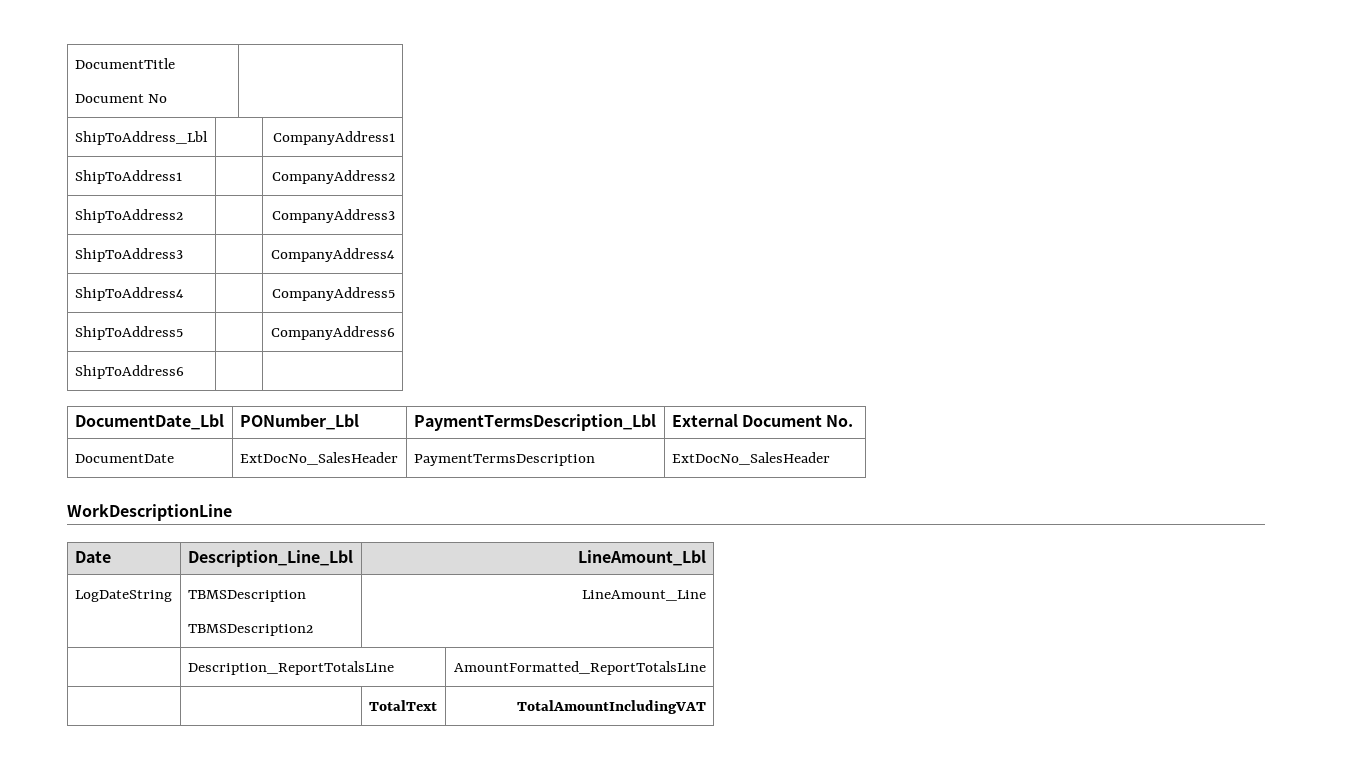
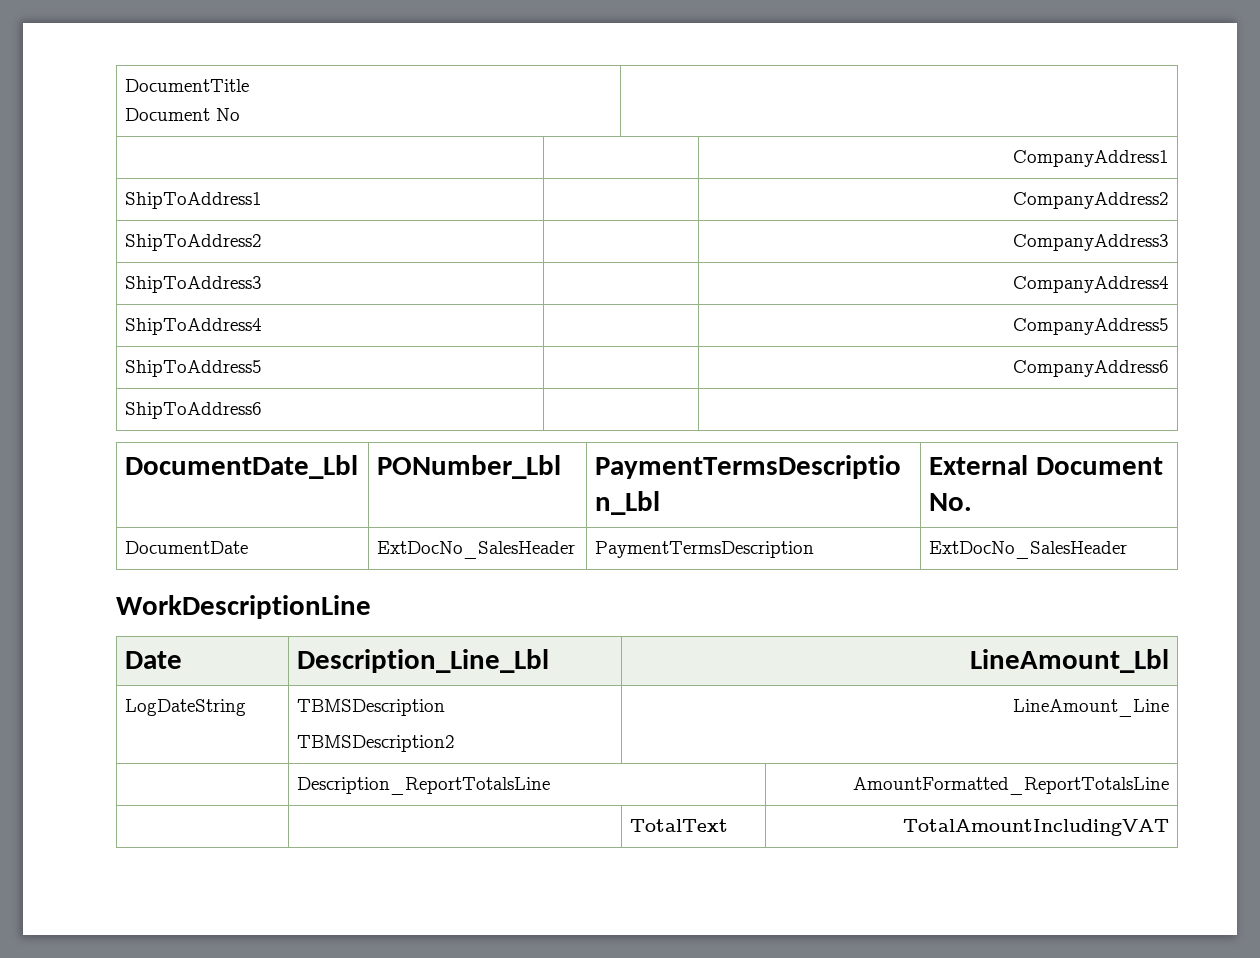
[74,131,208,145] ShipToAddress_Lbl -> (241, 114) none

